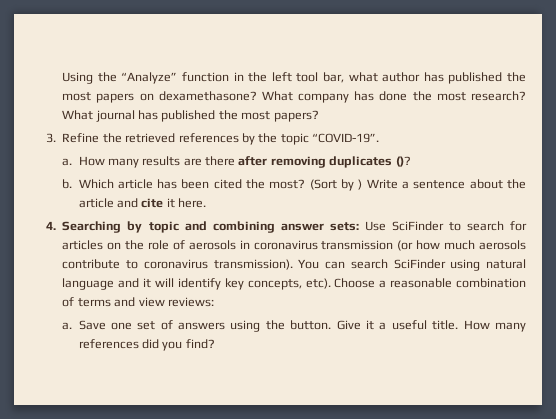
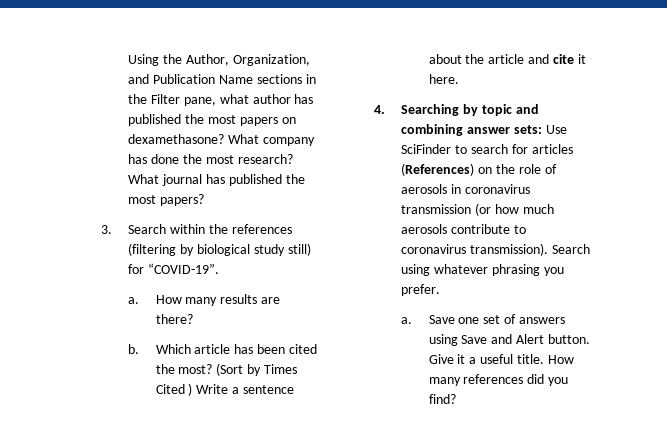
[121,72,345,84] “Analyze” function in the left tool bar, -> [186,54,310,66] [128,74,316,84] [128,94,217,106] Author, Organization, and Publication Name sections in the Filter pane,
[62,133,309,145] Refine the retrieved references by the topic -> [128,224,292,234] [128,243,311,256] [128,264,145,274] Search within the references (filtering by biological study still) for
[205,156,411,168] there after removing duplicates ()? -> [155,314,193,324] there?
(355, 185) none -> [263,364,297,374] [155,384,185,394] Times Cited
(104, 245) none -> [401,163,475,176] (References)
[298,259,526,271] [62,278,526,290] [62,297,214,307] You can search SciFinder using natural language and it will identify key concepts, etc). Choose a reasonable combination of terms and view reviews: -> [552,244,591,254] [401,264,564,276] [401,284,441,296] Search using whatever phrasing you prefer.
[265,320,285,330] the -> [461,334,545,344] Save and Alert

